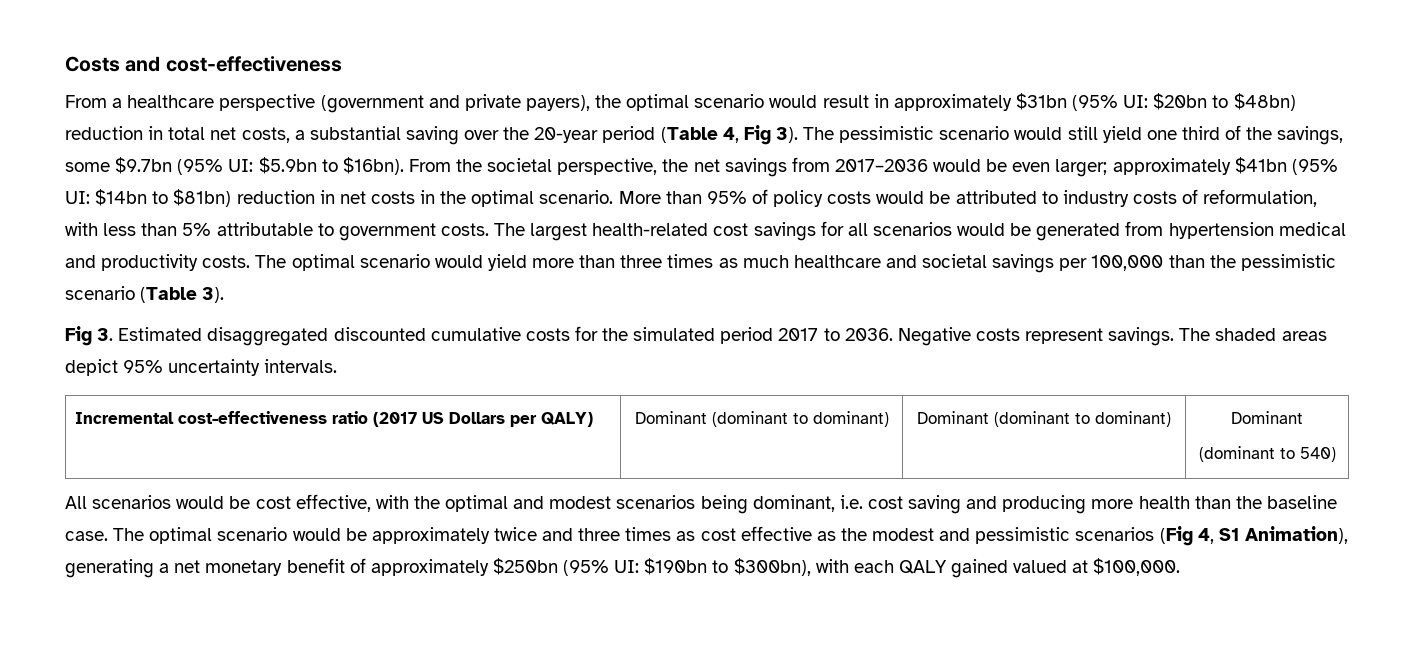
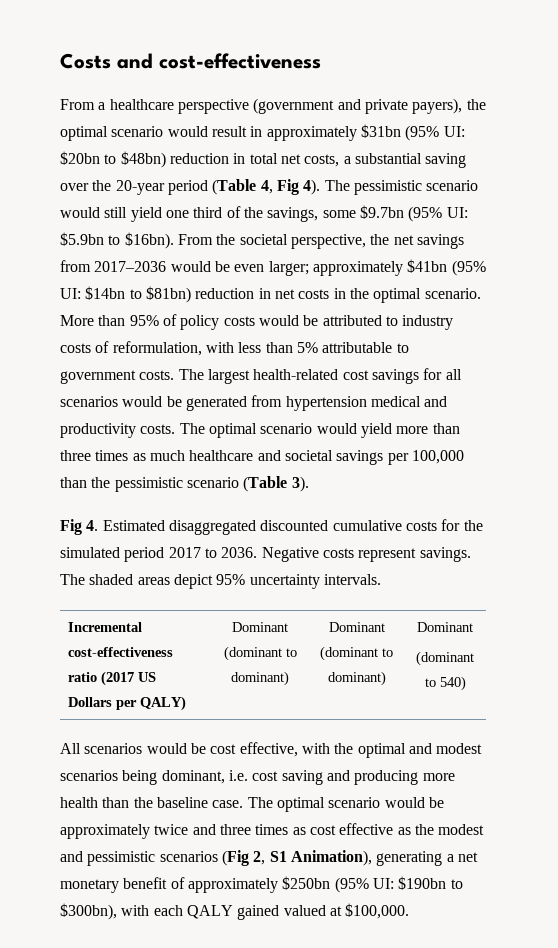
[775,127,798,143] 3). -> [303,179,321,195] 4).
[97,328,114,341] 3. -> [86,520,99,531] 4.
[1197,528,1214,544] 4, -> [253,851,266,865] 2,

